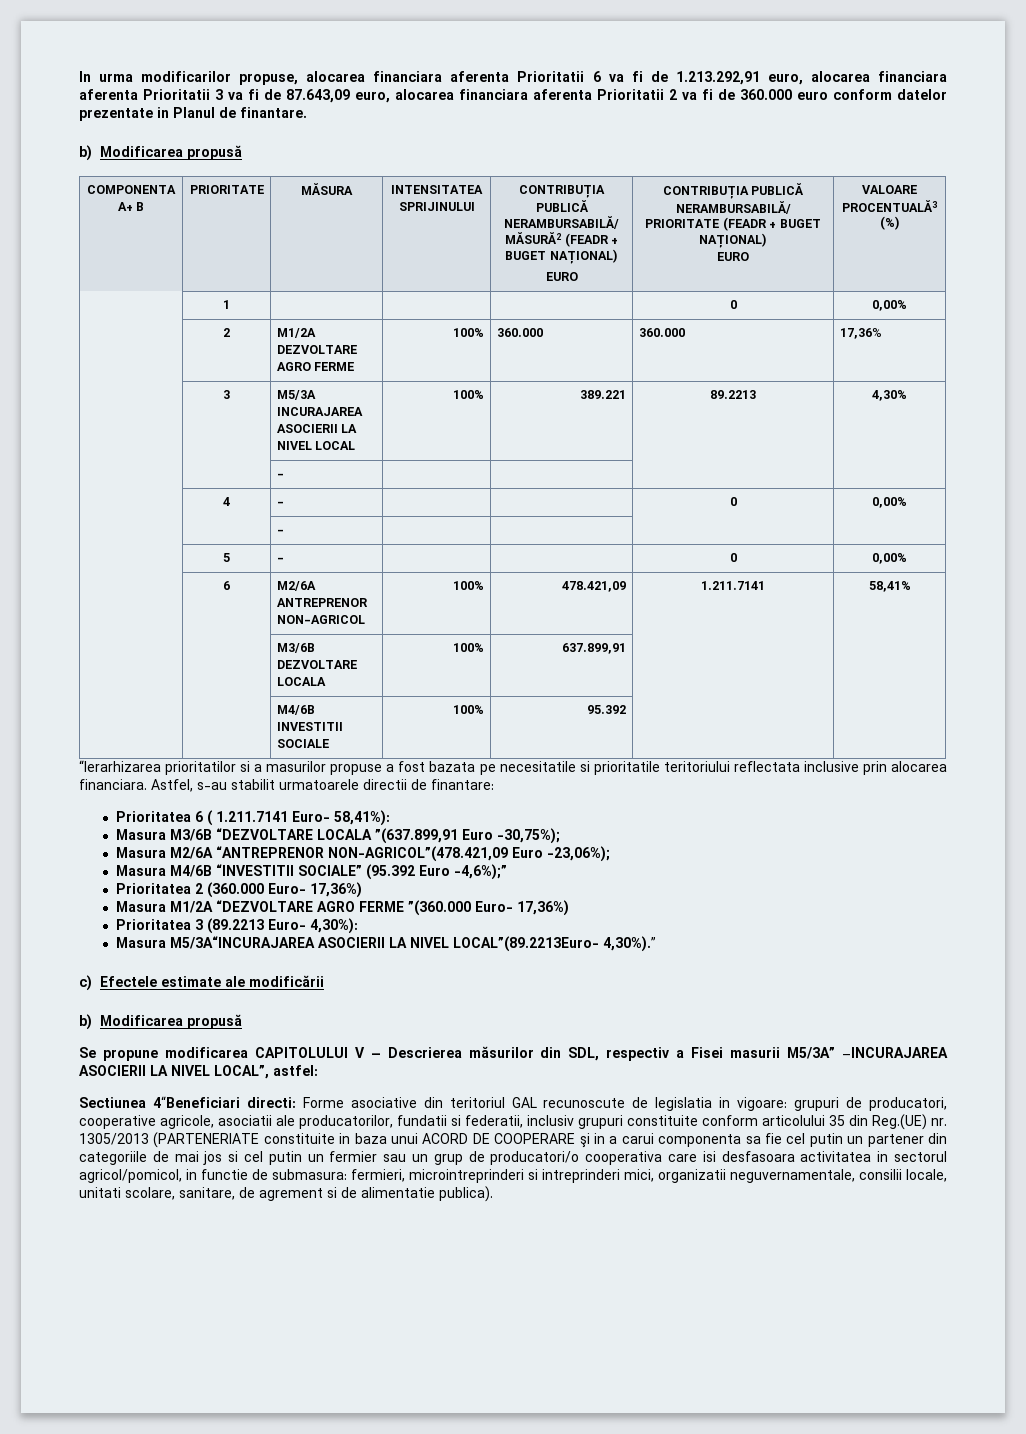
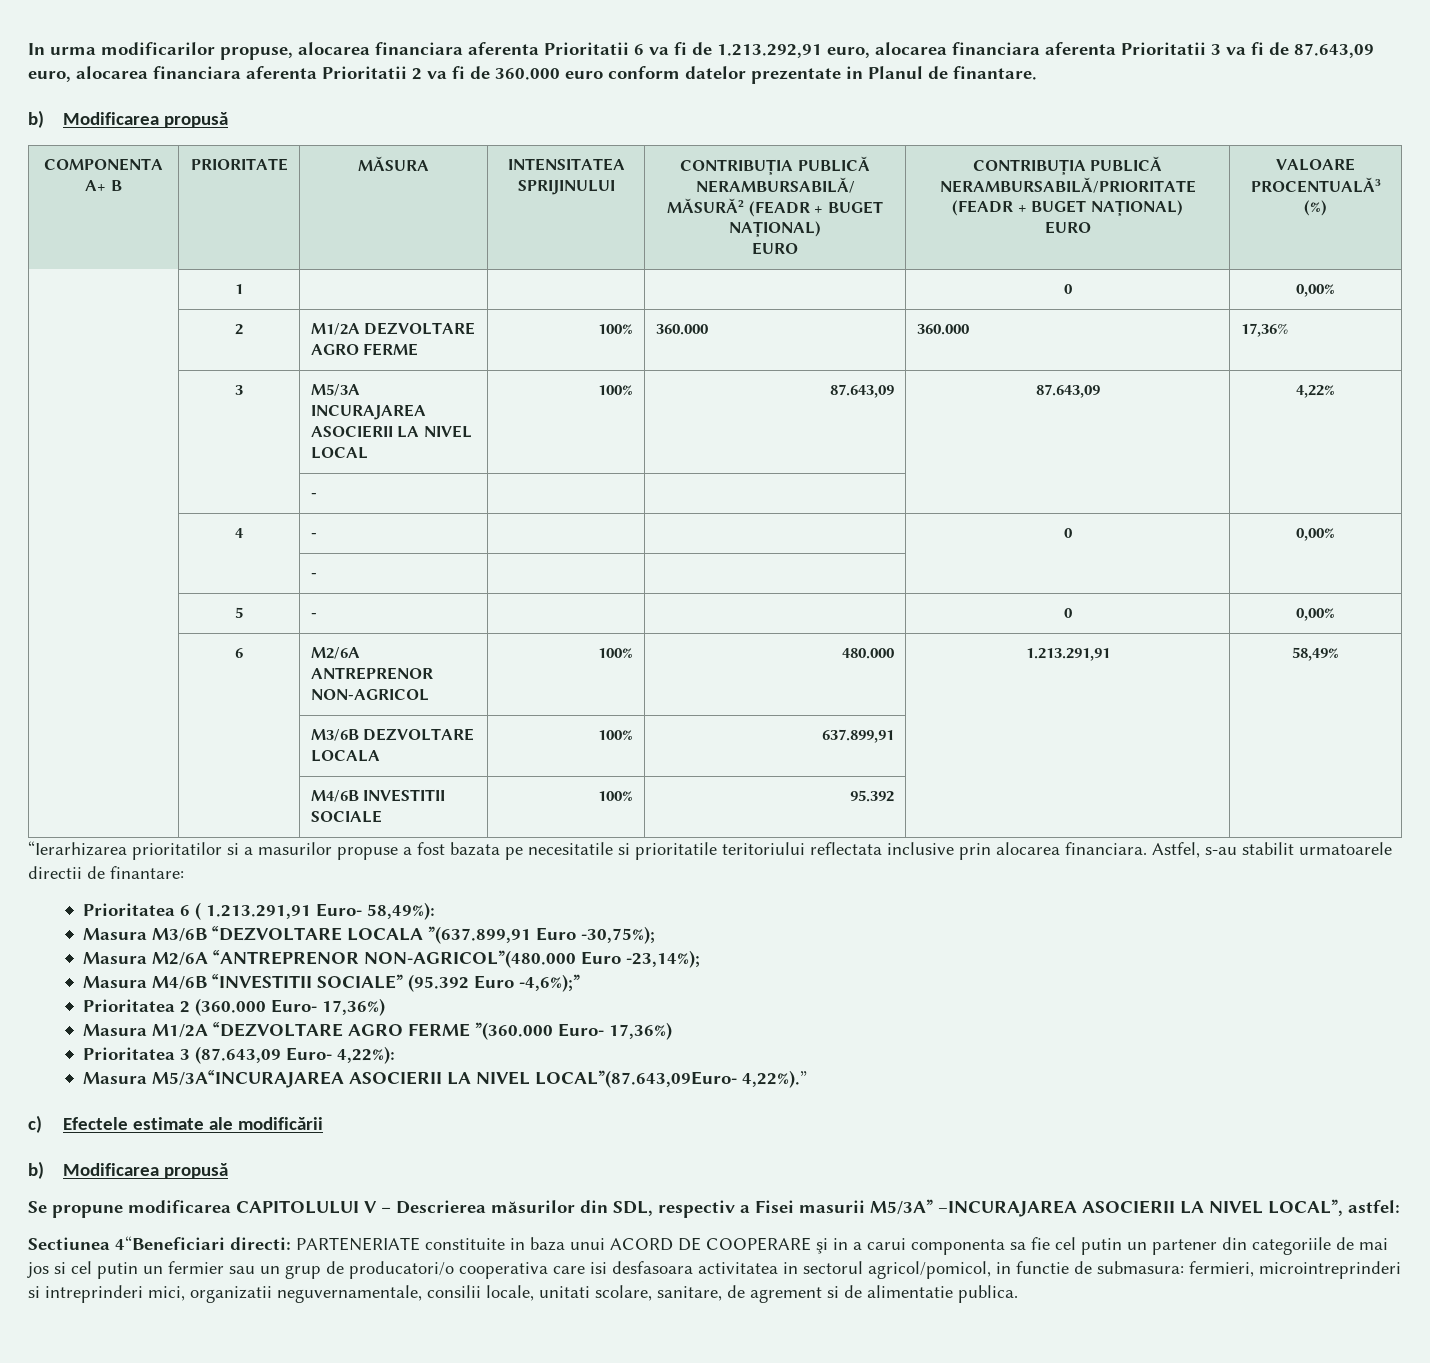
[580,390,627,399] [710,390,756,399] [872,390,907,401] 389.221 | 89.2213 | 4,30% -> [830,384,895,398] [1035,384,1100,398] [1296,385,1335,398] 87.643,09 | 87.643,09 | 4,22%
[562,581,627,592] [701,581,765,590] [868,581,911,592] 478.421,09 | 1.211.7141 | 58,41% -> [842,648,895,659] [1025,648,1110,661] [1292,647,1339,661] 480.000 | 1.213.291,91 | 58,49%
[215,810,390,826] 1.211.7141 Euro- 58,41%): -> [205,902,435,920] 1.213.291,91 Euro- 58,49%):
[327,846,610,862] NON-AGRICOL”(478.421,09 Euro -23,06%); -> [363,950,700,968] NON-AGRICOL”(480.000 Euro -23,14%);
[206,918,358,934] (89.2213 Euro- 4,30%): -> [194,1046,395,1064] (87.643,09 Euro- 4,22%):
[452,936,656,952] LOCAL”(89.2213Euro- 4,30%).” -> [534,1070,807,1088] LOCAL”(87.643,09Euro- 4,22%).”
[302,1097,947,1111] [79,1114,947,1130] [79,1132,260,1148] Forme asociative din teritoriul GAL recunoscute de legislatia in vigoare: grupuri de producatori, cooperative agricole, asociatii ale producatorilor, fundatii si federatii, inclusiv grupuri constituite conform articolului 35 din Reg.(UE) nr. 1305/2013 (PARTENERIATE -> [296,1237,420,1251] PARTENERIATE
[439,1186,493,1202] publica). -> [958,1285,1018,1303] publica.

